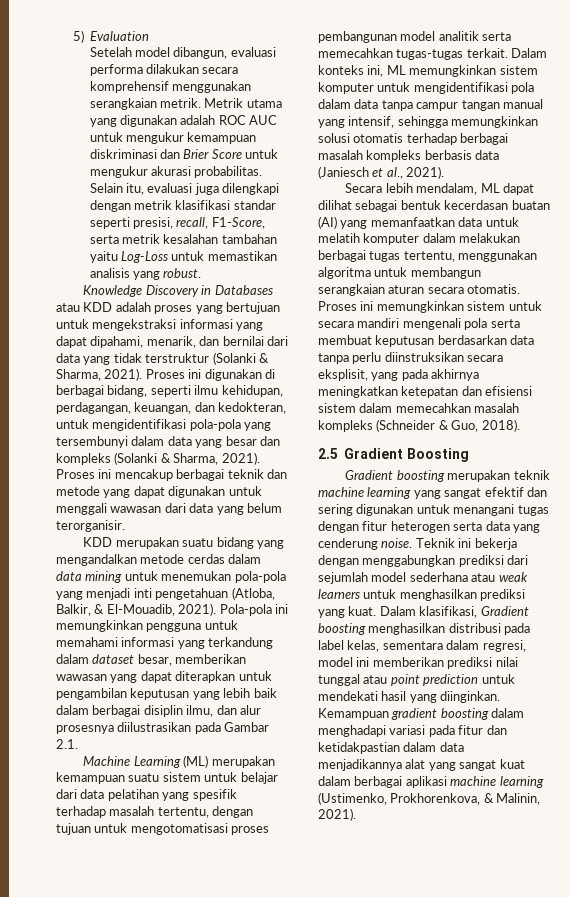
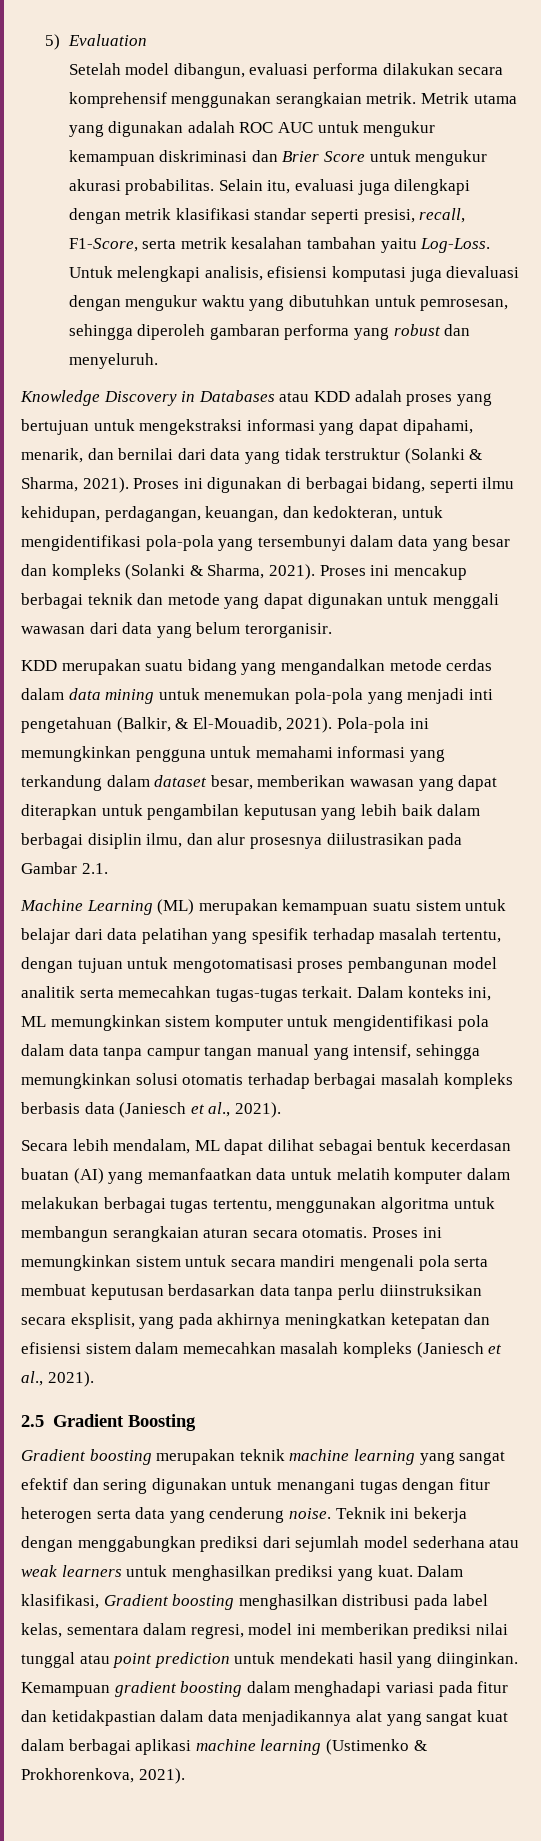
[120,251,277,263] [89,268,202,280] Log-Loss untuk memastikan analisis yang robust. -> [420,238,491,253] [68,266,520,282] [68,295,509,311] [68,324,471,340] [68,353,158,369] Log-Loss. Untuk melengkapi analisis, efisiensi komputasi juga dievaluasi dengan mengukur waktu yang dibutuhkan untuk pemrosesan, sehingga diperoleh gambaran performa yang robust dan menyeluruh.
[231,587,275,600] [56,604,91,616] (Atloba, Balkir, -> [116,717,171,733] (Balkir,
[376,419,520,432] (Schneider & Guo, 2018). -> [416,1342,503,1358] [21,1371,94,1387] (Janiesch et al., 2021).
[318,792,541,805] (Ustimenko, Prokhorenkova, & Malinin, -> [325,1739,427,1755] [21,1768,134,1783] (Ustimenko & Prokhorenkova,

